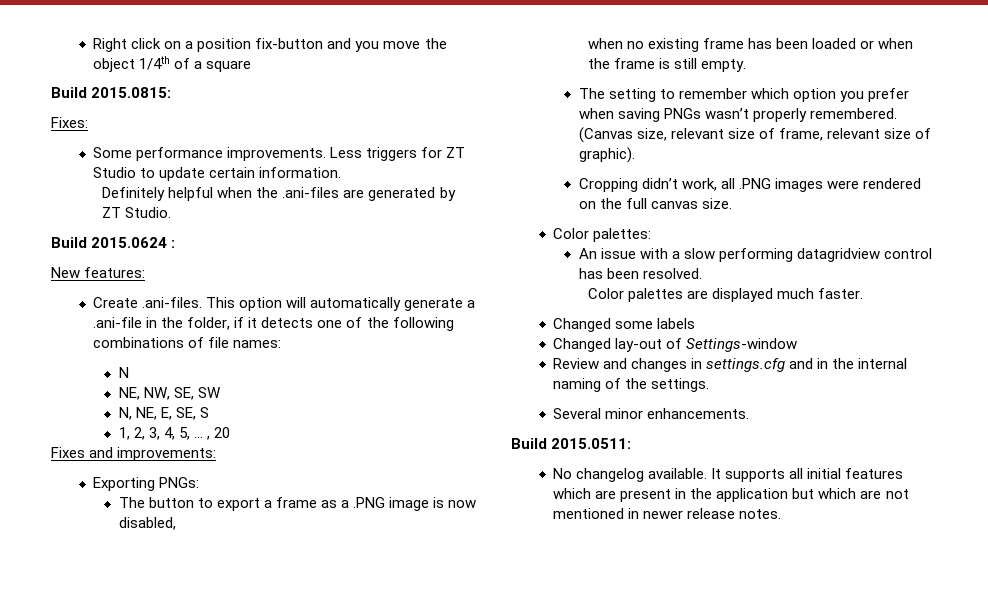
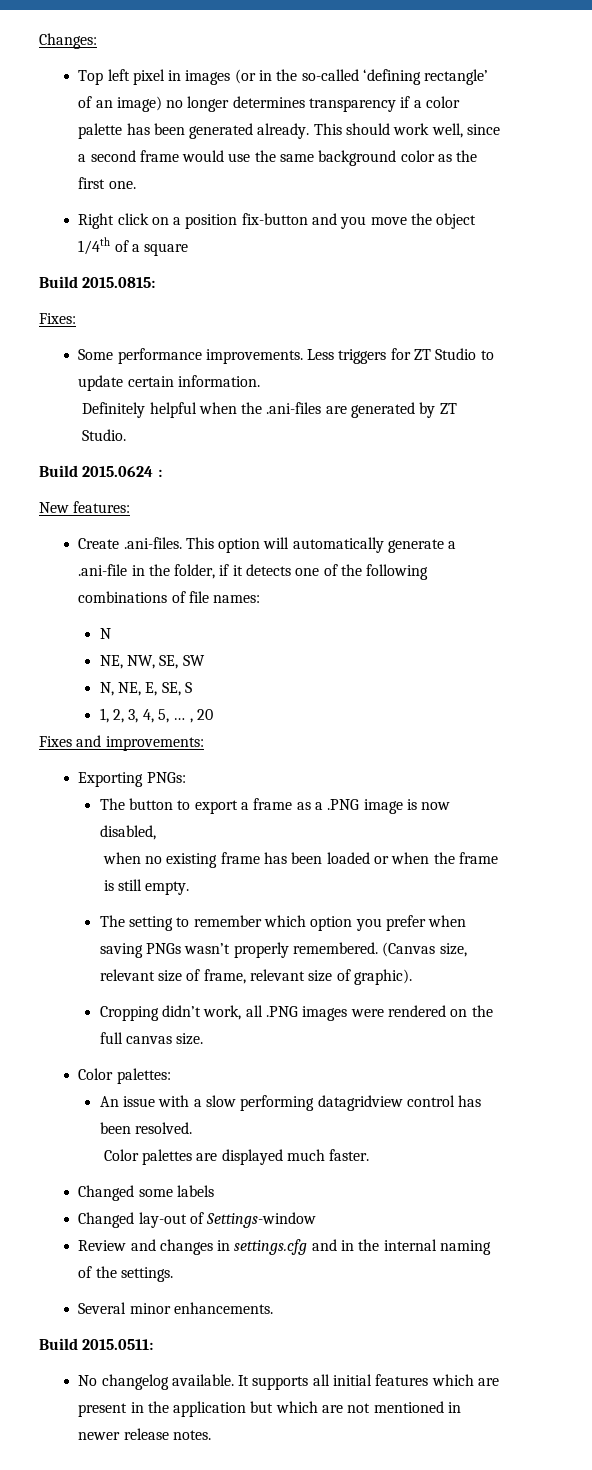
(93, 45) none -> [39,33,97,49] [78,69,489,85] [78,96,461,112] [78,123,501,139] [78,150,478,166] [78,177,136,189] Changes: // Top left pixel in images (or in the so-called ‘defining rectangle’ of an image) no longer determines transparency if a color palette has been generated already. This should work well, since a second frame would use the same background color as the first one. //

